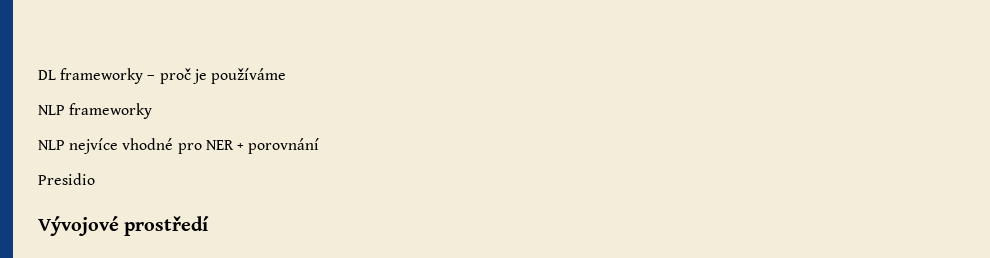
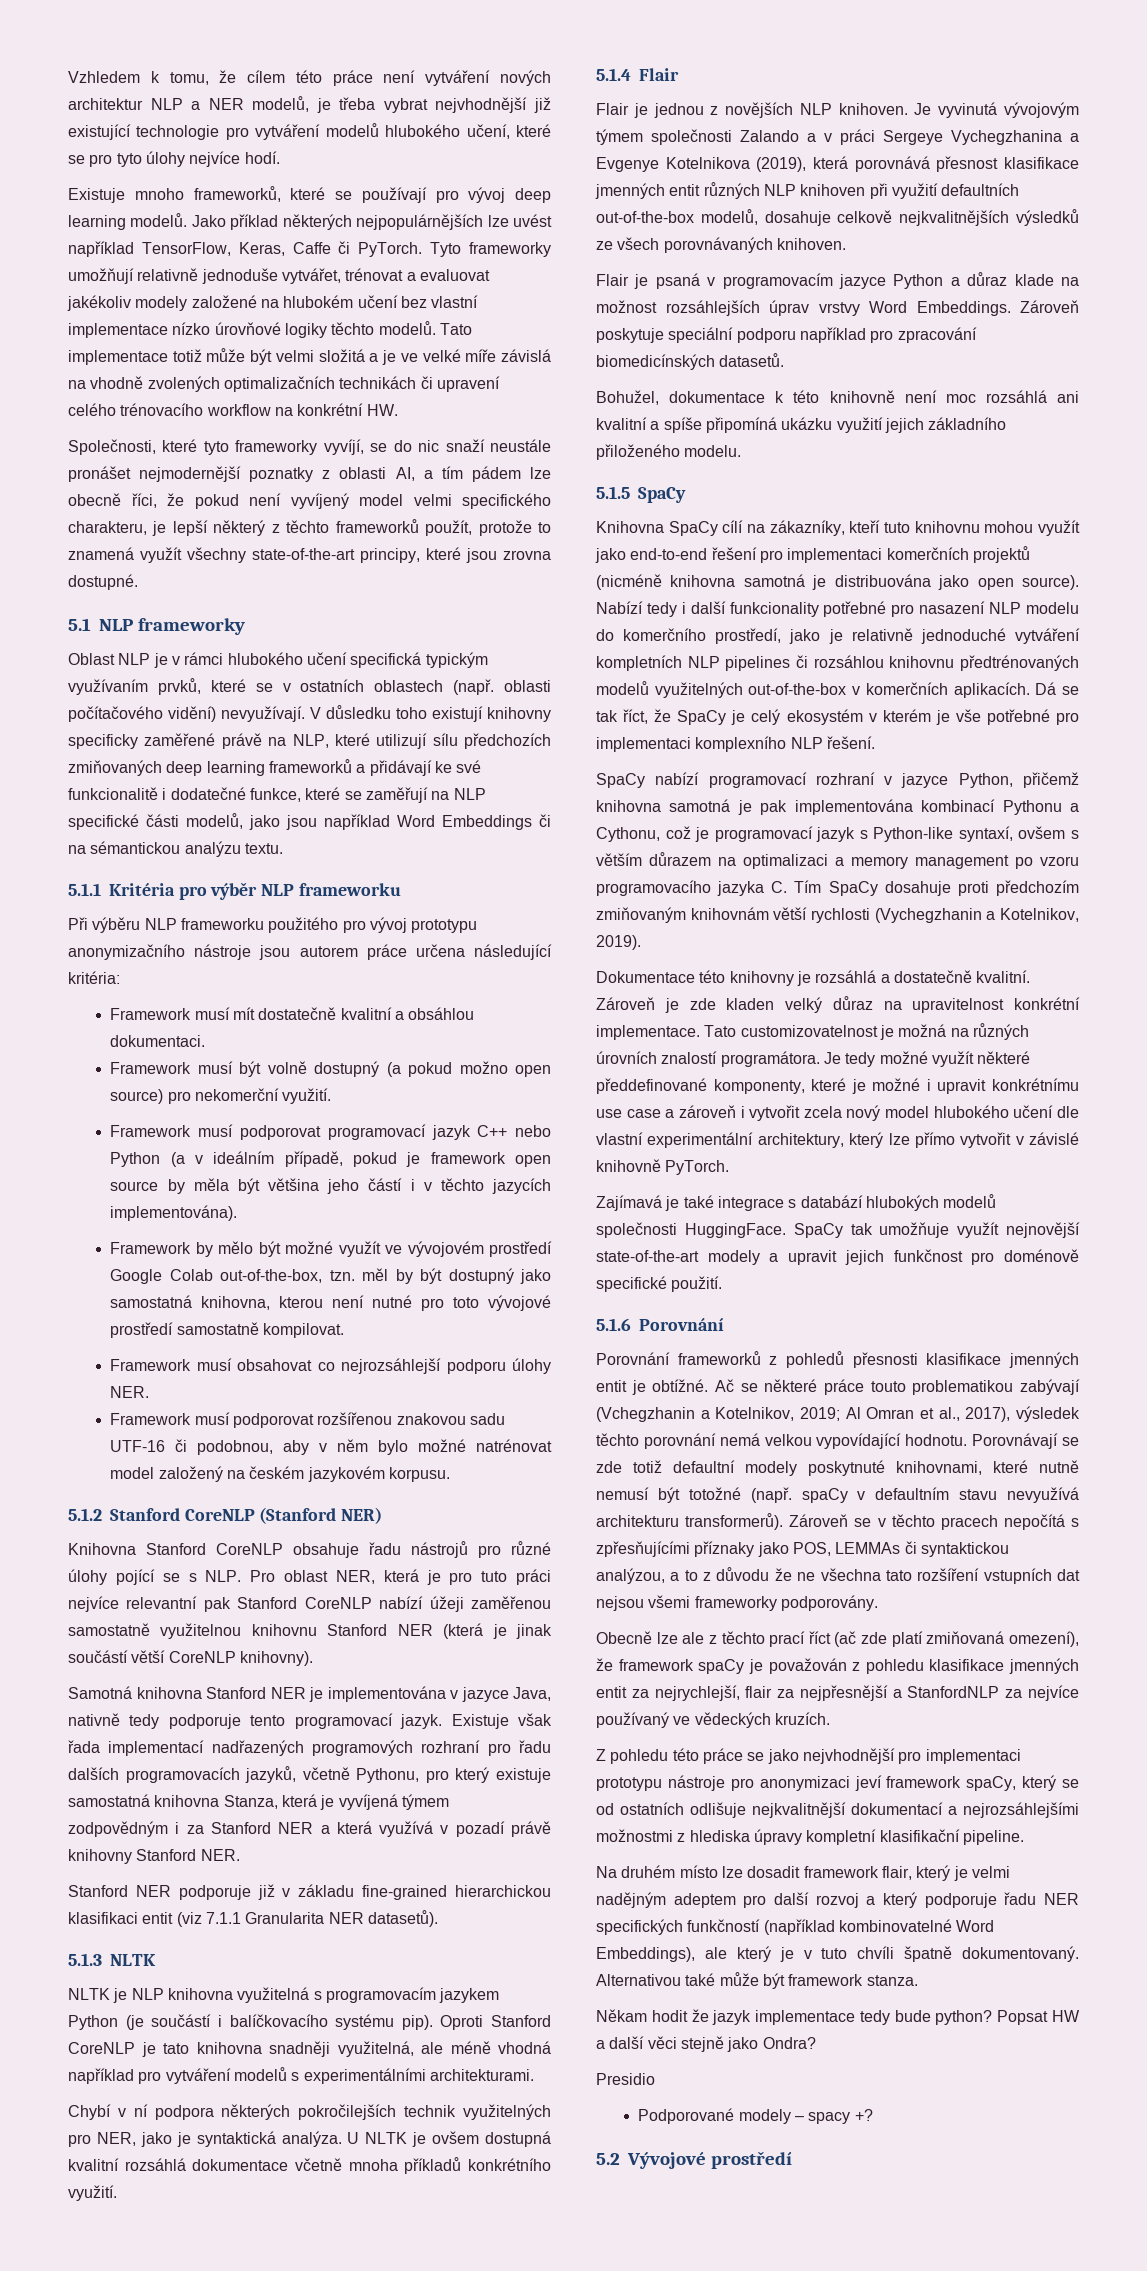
[38,68,286,84] [38,103,153,119] [38,138,320,154] [38,173,95,185] DL frameworky – proč je používáme // NLP frameworky // NLP nejvíce vhodné pro NER + porovnání // Presidio // -> [68,70,551,86] [68,96,551,113] [68,123,551,140] [68,151,280,167] [68,186,551,203] [68,213,552,230] [68,241,551,257] [68,268,490,284] [67,295,479,311] [68,321,472,338] [68,348,552,365] [68,376,500,392] [68,403,398,416] [68,439,552,455] [68,466,551,482] [68,493,551,509] [68,519,552,536] [68,547,551,563] [68,574,138,590] [68,618,246,635] [68,652,488,668] [68,678,551,695] [68,705,551,722] [68,733,551,749] [68,759,482,776] [68,787,486,803] [68,813,551,830] [68,841,283,857] [68,882,401,900] [68,917,478,933] [68,944,552,960] [68,971,120,984] [110,1007,475,1020] [110,1035,206,1047] [110,1061,551,1077] [110,1088,332,1104] [110,1124,551,1140] [110,1151,551,1167] [110,1178,551,1194] [110,1205,238,1221] [110,1241,552,1257] [110,1268,551,1284] [110,1295,551,1311] [110,1322,345,1338] [110,1358,551,1374] [110,1386,150,1398] [110,1412,506,1428] [110,1439,552,1455] [110,1466,451,1482] [68,1507,383,1524] [68,1541,551,1558] [68,1569,551,1585] [68,1596,552,1612] [68,1623,552,1639] [68,1650,313,1666] [68,1686,551,1702] [68,1713,552,1729] [68,1740,551,1756] [68,1766,551,1783] [68,1794,449,1810] [68,1821,551,1837] [68,1849,240,1864] [68,1884,551,1900] [68,1910,438,1927] [68,1953,156,1966] [68,1987,500,2003] [68,2014,551,2030] [68,2041,551,2057] [68,2067,534,2084] [68,2104,551,2120] [68,2131,551,2147] [68,2157,551,2174] [68,2185,117,2201] [596,68,679,81] [596,102,1079,118] [596,129,1079,145] [596,156,1079,172] [595,182,1020,199] [596,209,1079,226] [596,237,846,253] [596,272,1079,289] [596,300,1079,316] [596,327,977,343] [596,353,785,370] [596,390,1079,405] [596,417,1007,433] [596,444,742,460] [596,486,686,503] [596,520,1080,536] [595,546,1030,563] [596,574,1079,590] [596,601,1079,617] [596,628,1080,644] [596,655,1079,671] [596,681,1079,698] [596,709,1079,725] [596,736,875,752] [596,772,1079,788] [596,799,1079,815] [596,826,1079,842] [596,852,1079,869] [596,880,1079,896] [596,907,1079,923] [596,935,641,950] [596,970,1031,986] [596,996,1080,1013] [596,1023,1029,1040] [596,1051,1031,1067] [596,1078,1079,1094] [596,1105,1079,1121] [596,1132,1079,1148] [596,1159,730,1175] [596,1194,997,1211] [596,1222,1080,1238] [596,1249,1079,1265] [596,1276,723,1292] [596,1318,724,1331] [596,1351,1079,1368] [596,1379,1080,1395] [596,1406,1080,1422] [596,1433,1079,1449] [596,1460,1079,1476] [596,1487,1079,1503] [596,1513,1079,1530] [596,1541,1009,1557] [596,1567,1080,1584] [596,1595,878,1611] [596,1631,1079,1647] [596,1658,1079,1674] [596,1685,1079,1701] [596,1712,830,1728] [596,1748,1021,1764] [596,1775,1079,1791] [596,1802,1079,1818] [596,1829,1024,1845] [596,1865,1010,1881] [596,1892,1079,1908] [596,1919,995,1935] [596,1946,1079,1962] [596,1972,918,1989] [596,2009,1080,2025] [596,2036,816,2052] [596,2073,655,2085] [638,2108,873,2124] [596,2153,620,2165] Vzhledem k tomu, že cílem této práce není vytváření nových architektur NLP a NER modelů, je třeba vybrat nejvhodnější již existující technologie pro vytváření modelů hlubokého učení, které se pro tyto úlohy nejvíce hodí. // Existuje mnoho frameworků, které se používají pro vývoj deep learning modelů. Jako příklad některých nejpopulárnějších lze uvést například TensorFlow, Keras, Caffe či PyTorch. Tyto frameworky umožňují relativně jednoduše vytvářet, trénovat a evaluovat jakékoliv modely založené na hlubokém učení bez vlastní implementace nízko úrovňové logiky těchto modelů. Tato implementace totiž může být velmi složitá a je ve velké míře závislá na vhodně zvolených optimalizačních technikách či upravení celého trénovacího workflow na konkrétní HW. // Společnosti, které tyto frameworky vyvíjí, se do nic snaží neustále pronášet nejmodernější poznatky z oblasti AI, a tím pádem lze obecně říci, že pokud není vyvíjený model velmi specifického charakteru, je lepší některý z těchto frameworků použít, protože to znamená využít všechny state-of-the-art principy, které jsou zrovna dostupné. // 5.1 NLP frameworky // Oblast NLP je v rámci hlubokého učení specifická typickým využívaním prvků, které se v ostatních oblastech (např. oblasti počítačového vidění) nevyužívají. V důsledku toho existují knihovny specificky zaměřené právě na NLP, které utilizují sílu předchozích zmiňovaných deep learning frameworků a přidávají ke své funkcionalitě i dodatečné funkce, které se zaměřují na NLP specifické části modelů, jako jsou například Word Embeddings či na sémantickou analýzu textu. // 5.1.1 Kritéria pro výběr NLP frameworku // Při výběru NLP frameworku použitého pro vývoj prototypu anonymizačního nástroje jsou autorem práce určena následující kritéria: // Framework musí mít dostatečně kvalitní a obsáhlou dokumentaci. // Framework musí být volně dostupný (a pokud možno open source) pro nekomerční využití. // Framework musí podporovat programovací jazyk C++ nebo Python (a v ideálním případě, pokud je framework open source by měla být většina jeho částí i v těchto jazycích implementována). // Framework by mělo být možné využít ve vývojovém prostředí Google Colab out-of-the-box, tzn. měl by být dostupný jako samostatná knihovna, kterou není nutné pro toto vývojové prostředí samostatně kompilovat. // Framework musí obsahovat co nejrozsáhlejší podporu úlohy NER. // Framework musí podporovat rozšířenou znakovou sadu UTF-16 či podobnou, aby v něm bylo možné natrénovat model založený na českém jazykovém korpusu. // 5.1.2 Stanford CoreNLP (Stanford NER) // Knihovna Stanford CoreNLP obsahuje řadu nástrojů pro různé úlohy pojící se s NLP. Pro oblast NER, která je pro tuto práci nejvíce relevantní pak Stanford CoreNLP nabízí úžeji zaměřenou samostatně využitelnou knihovnu Stanford NER (která je jinak součástí větší CoreNLP knihovny). // Samotná knihovna Stanford NER je implementována v jazyce Java, nativně tedy podporuje tento programovací jazyk. Existuje však řada implementací nadřazených programových rozhraní pro řadu dalších programovacích jazyků, včetně Pythonu, pro který existuje samostatná knihovna Stanza, která je vyvíjená týmem zodpovědným i za Stanford NER a která využívá v pozadí právě knihovny Stanford NER. // Stanford NER podporuje již v základu fine-grained hierarchickou klasifikaci entit (viz 7.1.1 Granularita NER datasetů). // 5.1.3 NLTK // NLTK je NLP knihovna využitelná s programovacím jazykem Python (je součástí i balíčkovacího systému pip). Oproti Stanford CoreNLP je tato knihovna snadněji využitelná, ale méně vhodná například pro vytváření modelů s experimentálními architekturami. // Chybí v ní podpora některých pokročilejších technik využitelných pro NER, jako je syntaktická analýza. U NLTK je ovšem dostupná kvalitní rozsáhlá dokumentace včetně mnoha příkladů konkrétního využití. // 5.1.4 Flair // Flair je jednou z novějších NLP knihoven. Je vyvinutá vývojovým týmem společnosti Zalando a v práci Sergeye Vychegzhanina a Evgenye Kotelnikova (2019), která porovnává přesnost klasifikace jmenných entit různých NLP knihoven při využití defaultních out-of-the-box modelů, dosahuje celkově nejkvalitnějších výsledků ze všech porovnávaných knihoven. // Flair je psaná v programovacím jazyce Python a důraz klade na možnost rozsáhlejších úprav vrstvy Word Embeddings. Zároveň poskytuje speciální podporu například pro zpracování biomedicínských datasetů. // Bohužel, dokumentace k této knihovně není moc rozsáhlá ani kvalitní a spíše připomíná ukázku využití jejich základního přiloženého modelu. // 5.1.5 SpaCy // Knihovna SpaCy cílí na zákazníky, kteří tuto knihovnu mohou využít jako end-to-end řešení pro implementaci komerčních projektů (nicméně knihovna samotná je distribuována jako open source). Nabízí tedy i další funkcionality potřebné pro nasazení NLP modelu do komerčního prostředí, jako je relativně jednoduché vytváření kompletních NLP pipelines či rozsáhlou knihovnu předtrénovaných modelů využitelných out-of-the-box v komerčních aplikacích. Dá se tak říct, že SpaCy je celý ekosystém v kterém je vše potřebné pro implementaci komplexního NLP řešení. // SpaCy nabízí programovací rozhraní v jazyce Python, přičemž knihovna samotná je pak implementována kombinací Pythonu a Cythonu, což je programovací jazyk s Python-like syntaxí, ovšem s větším důrazem na optimalizaci a memory management po vzoru programovacího jazyka C. Tím SpaCy dosahuje proti předchozím zmiňovaným knihovnám větší rychlosti (Vychegzhanin a Kotelnikov, 2019). // Dokumentace této knihovny je rozsáhlá a dostatečně kvalitní. Zároveň je zde kladen velký důraz na upravitelnost konkrétní implementace. Tato customizovatelnost je možná na různých úrovních znalostí programátora. Je tedy možné využít některé předdefinované komponenty, které je možné i upravit konkrétnímu use case a zároveň i vytvořit zcela nový model hlubokého učení dle vlastní experimentální architektury, který lze přímo vytvořit v závislé knihovně PyTorch. // Zajímavá je také integrace s databází hlubokých modelů společnosti HuggingFace. SpaCy tak umožňuje využít nejnovější state-of-the-art modely a upravit jejich funkčnost pro doménově specifické použití. // 5.1.6 Porovnání // Porovnání frameworků z pohledů přesnosti klasifikace jmenných entit je obtížné. Ač se některé práce touto problematikou zabývají (Vchegzhanin a Kotelnikov, 2019; Al Omran et al., 2017), výsledek těchto porovnání nemá velkou vypovídající hodnotu. Porovnávají se zde totiž defaultní modely poskytnuté knihovnami, které nutně nemusí být totožné (např. spaCy v defaultním stavu nevyužívá architekturu transformerů). Zároveň se v těchto pracech nepočítá s zpřesňujícími příznaky jako POS, LEMMAs či syntaktickou analýzou, a to z důvodu že ne všechna tato rozšíření vstupních dat nejsou všemi frameworky podporovány. // Obecně lze ale z těchto prací říct (ač zde platí zmiňovaná omezení), že framework spaCy je považován z pohledu klasifikace jmenných entit za nejrychlejší, flair za nejpřesnější a StanfordNLP za nejvíce používaný ve vědeckých kruzích. // Z pohledu této práce se jako nejvhodnější pro implementaci prototypu nástroje pro anonymizaci jeví framework spaCy, který se od ostatních odlišuje nejkvalitnější dokumentací a nejrozsáhlejšími možnostmi z hlediska úpravy kompletní klasifikační pipeline. // Na druhém místo lze dosadit framework flair, který je velmi nadějným adeptem pro další rozvoj a který podporuje řadu NER specifických funkčností (například kombinovatelné Word Embeddings), ale který je v tuto chvíli špatně dokumentovaný. Alternativou také může být framework stanza. // Někam hodit že jazyk implementace tedy bude python? Popsat HW a další věci stejně jako Ondra? // Presidio // Podporované modely – spacy +? // 5.2

